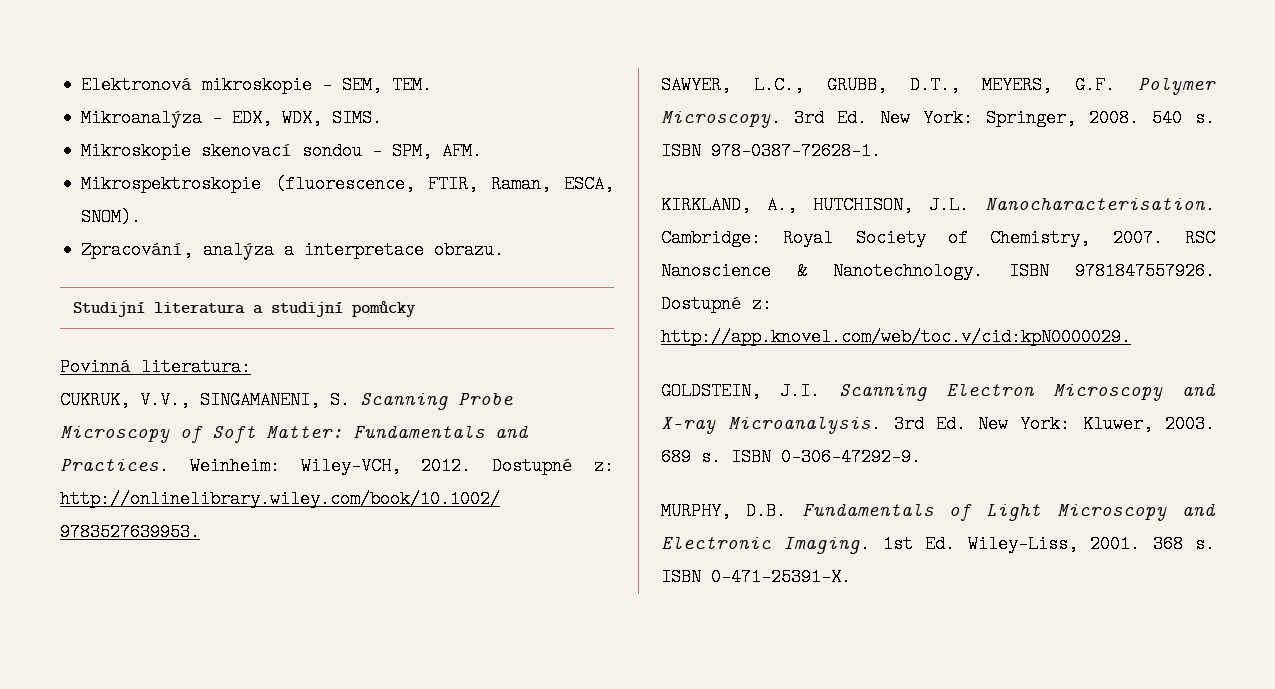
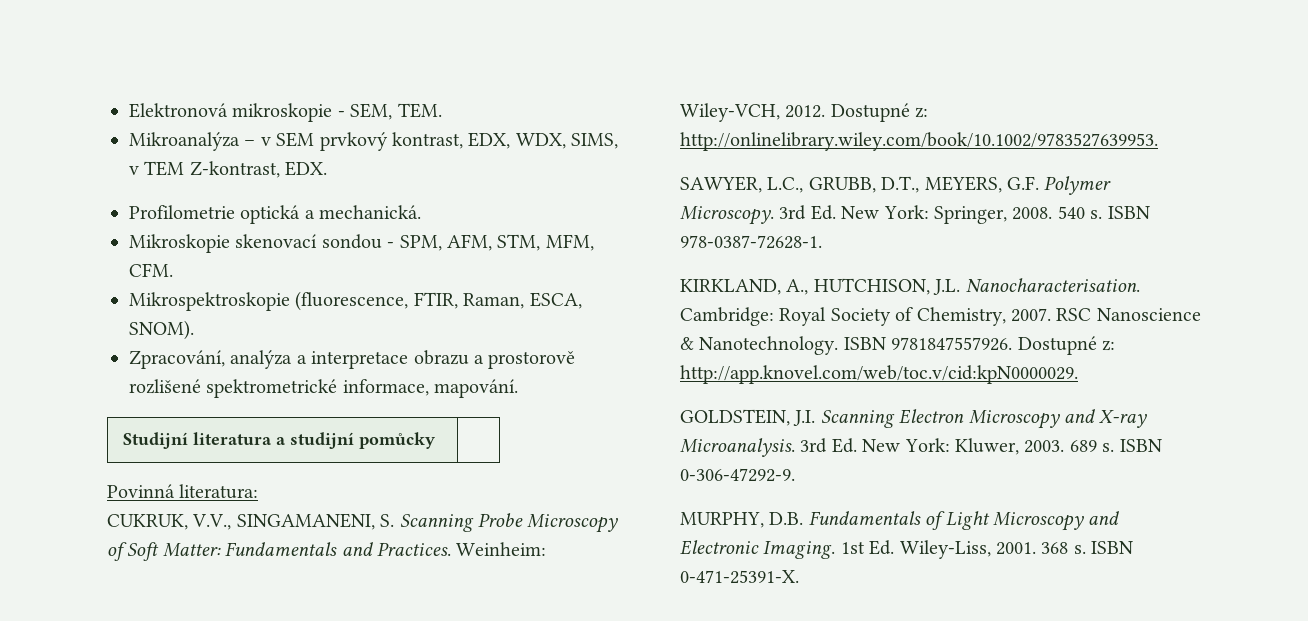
[232,109,383,127] EDX, WDX, SIMS. -> [260,132,619,151] [129,161,328,178] [129,205,422,224] v SEM prvkový kontrast, EDX, WDX, SIMS, v TEM Z-kontrast, EDX. // Profilometrie optická a mechanická.
[442,142,483,160] AFM. -> [446,234,594,251] [129,263,173,277] AFM, STM, MFM, CFM.
[434,241,505,259] obrazu. -> [413,350,576,369] [129,379,519,398] obrazu a prostorově rozlišené spektrometrické informace, mapování.

